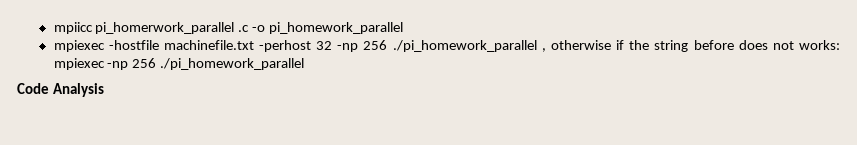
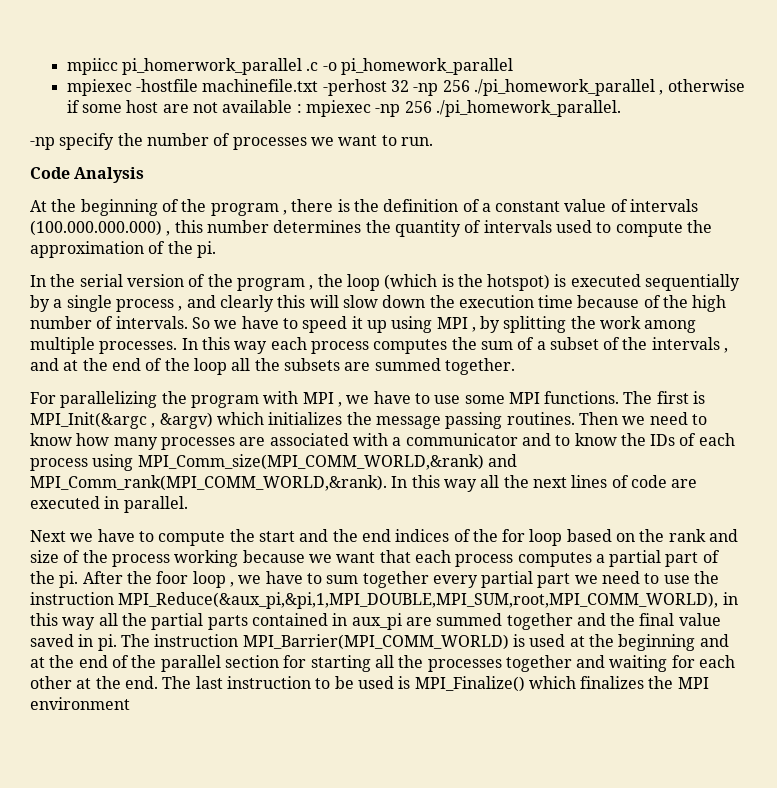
[629,40,841,52] [53,58,305,70] [17,83,104,97] the string before does not works: mpiexec -np 256 ./pi_homework_parallel // Code Analysis -> [82,100,621,117] [30,133,433,150] [30,167,145,183] [30,199,699,216] [30,220,712,237] [30,241,216,258] [30,274,741,291] [30,295,727,312] [30,316,697,333] [30,337,729,354] [30,358,515,375] [30,391,706,408] [30,412,707,429] [30,433,735,450] [30,454,517,471] [30,475,698,492] [30,496,188,513] [30,529,739,546] [30,550,720,567] [30,571,720,588] [30,592,738,609] [30,613,721,630] [30,634,729,651] [30,655,736,672] [30,676,709,692] [30,697,130,710] some host are not available : mpiexec -np 256 ./pi_homework_parallel. // -np specify the number of processes we want to run. // Code Analysis // At the beginning of the program , there is the definition of a constant value of intervals (100.000.000.000) , this number determines the quantity of intervals used to compute the approximation of the pi. // In the serial version of the program , the loop (which is the hotspot) is executed sequentially by a single process , and clearly this will slow down the execution time because of the high number of intervals. So we have to speed it up using MPI , by splitting the work among multiple processes. In this way each process computes the sum of a subset of the intervals , and at the end of the loop all the subsets are summed together. // For parallelizing the program with MPI , we have to use some MPI functions. The first is MPI_Init(&argc , &argv) which initializes the message passing routines. Then we need to know how many processes are associated with a communicator and to know the IDs of each process using MPI_Comm_size(MPI_COMM_WORLD,&rank) and MPI_Comm_rank(MPI_COMM_WORLD,&rank). In this way all the next lines of code are executed in parallel. // Next we have to compute the start and the end indices of the for loop based on the rank and size of the process working because we want that each process computes a partial part of the pi. After the foor loop , we have to sum together every partial part we need to use the instruction MPI_Reduce(&aux_pi,&pi,1,MPI_DOUBLE,MPI_SUM,root,MPI_COMM_WORLD), in this way all the partial parts contained in aux_pi are summed together and the final value saved in pi. The instruction MPI_Barrier(MPI_COMM_WORLD) is used at the beginning and at the end of the parallel section for starting all the processes together and waiting for each other at the end. The last instruction to be used is MPI_Finalize() which finalizes the MPI environment

